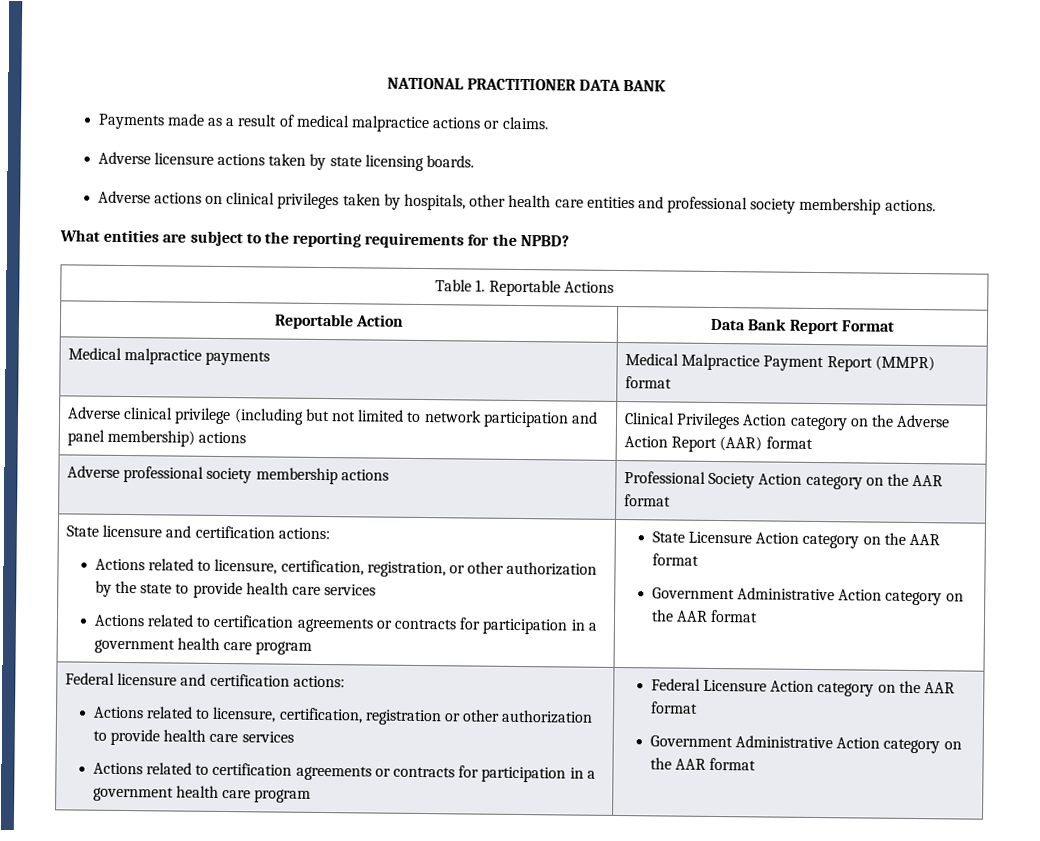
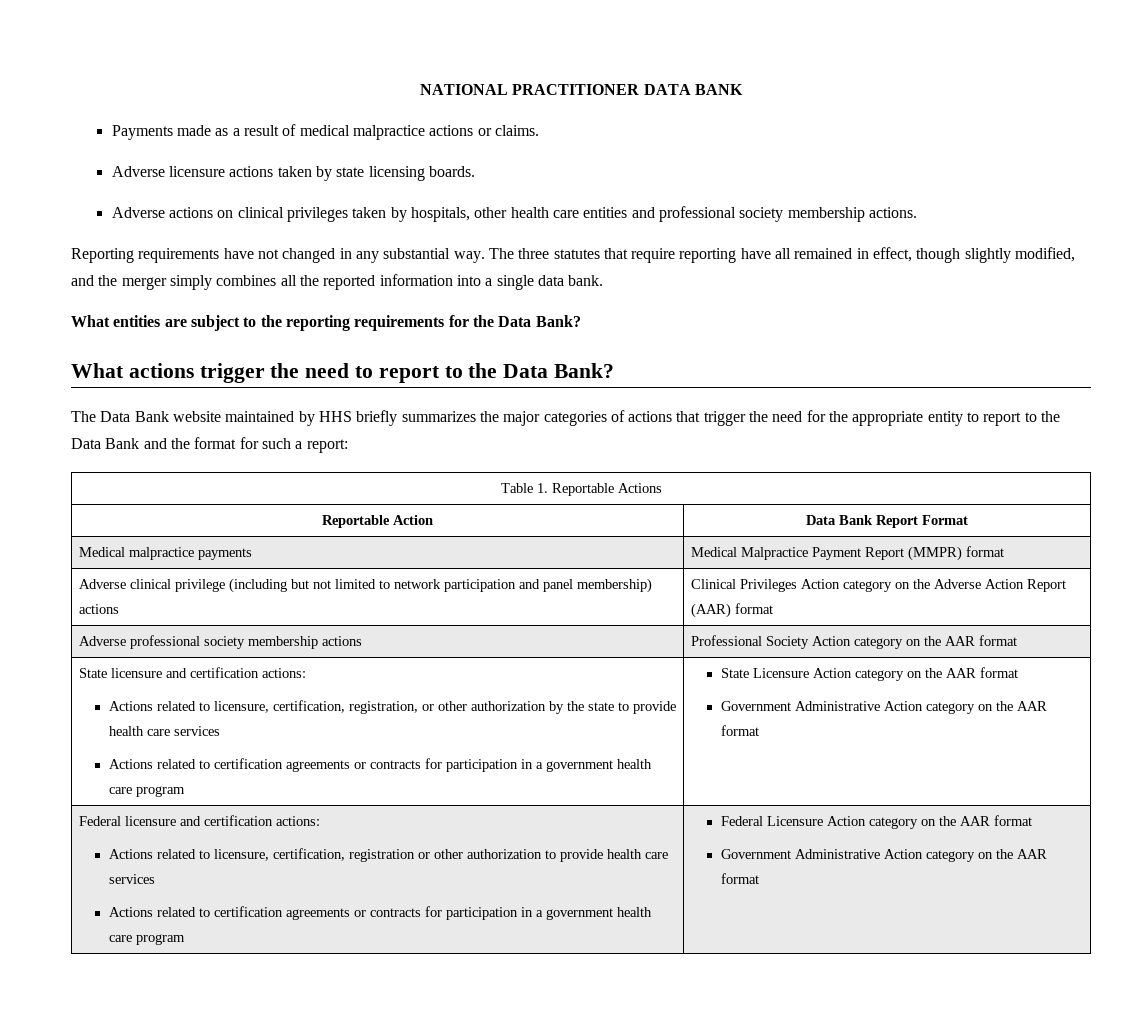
(936, 205) none -> [71,247,1076,263] [71,274,604,290] // Reporting requirements have not changed in any substantial way. The three statutes that require reporting have all remained in effect, though slightly modified, and the merger simply combines all the reported information into a single data bank.
[519,234,569,247] NPBD? -> [498,315,581,327] [71,363,615,383] [71,410,1061,426] [71,437,348,453] Data Bank? // What actions trigger the need to report to the Data Bank? // The Data Bank website maintained by HHS briefly summarizes the major categories of actions that trigger the need for the appropriate entity to report to the Data Bank and the format for such a report:

